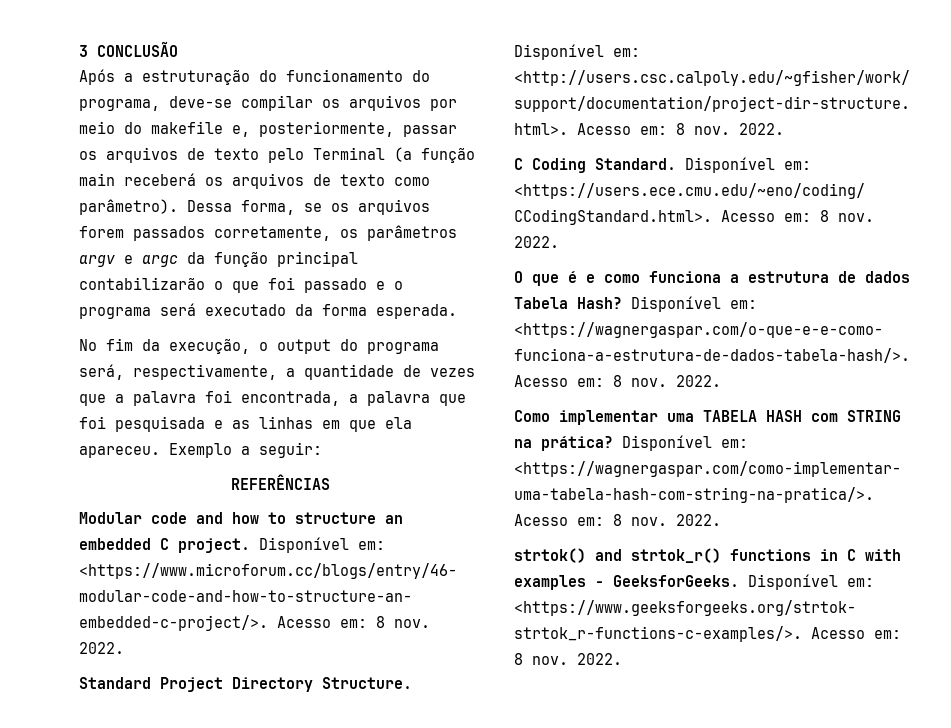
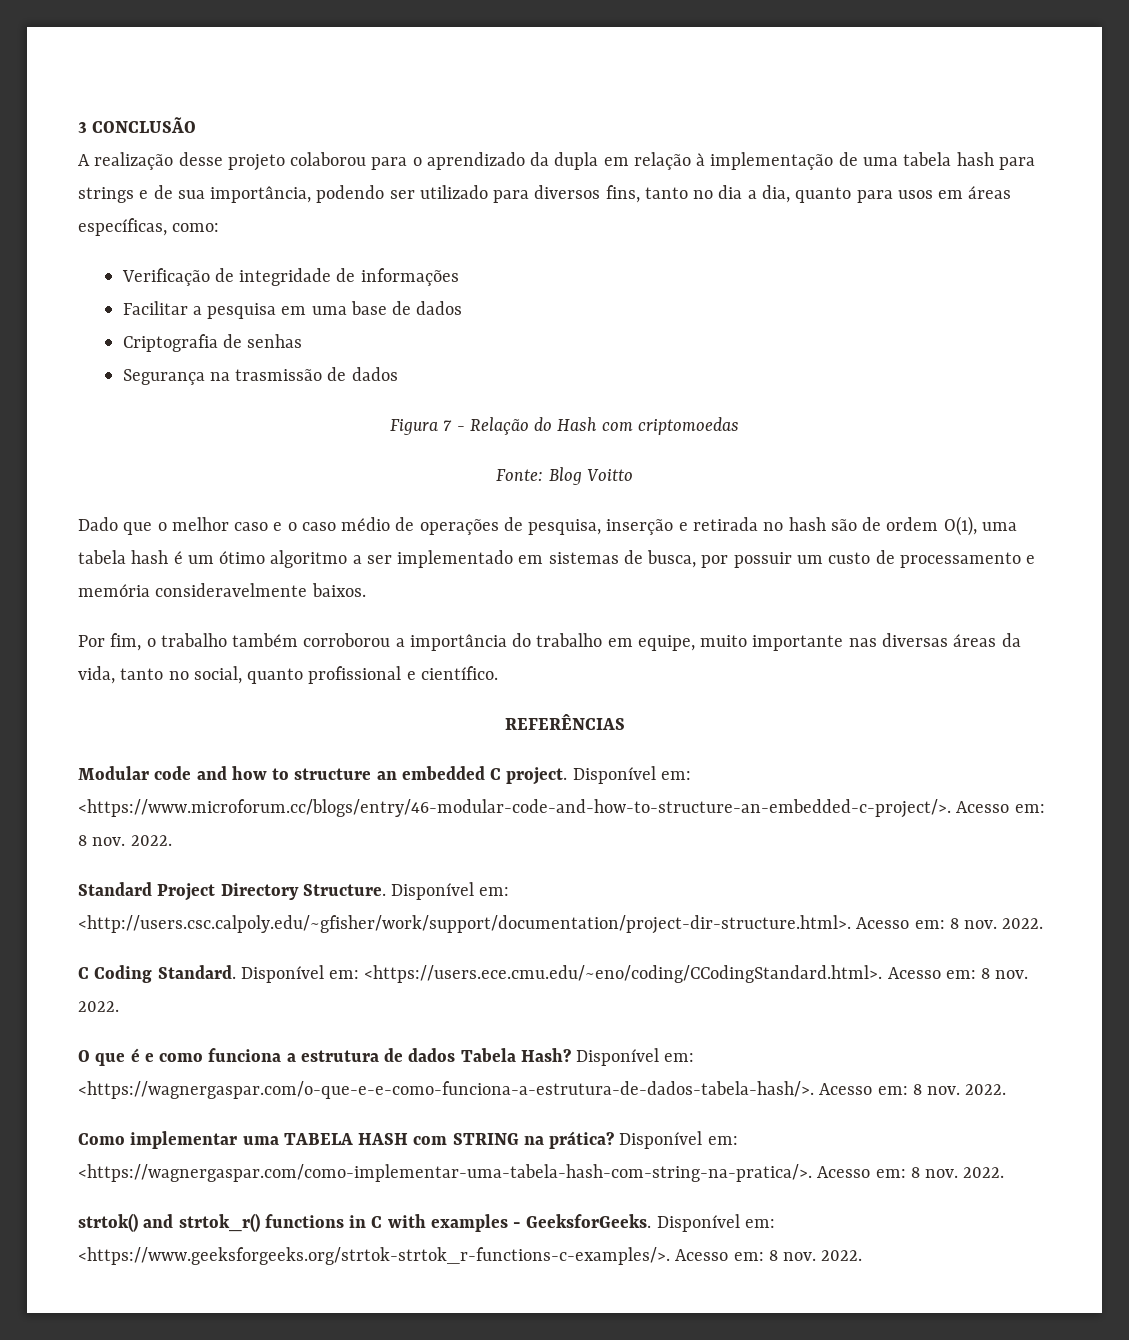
[79,69,430,85] [79,95,457,111] [79,121,457,137] [79,147,475,163] [79,173,430,189] [79,199,430,215] [79,225,457,241] [79,251,358,267] [79,277,403,293] [79,303,457,319] [79,338,439,354] [79,364,475,380] [79,390,466,406] [79,416,412,432] [79,442,322,458] Após a estruturação do funcionamento do programa, deve-se compilar os arquivos por meio do makefile e, posteriormente, passar os arquivos de texto pelo Terminal (a função main receberá os arquivos de texto como parâmetro). Dessa forma, se os arquivos forem passados corretamente, os parâmetros argv e argc da função principal contabilizarão o que foi passado e o programa será executado da forma esperada. // No fim da execução, o output do programa será, respectivamente, a quantidade de vezes que a palavra foi encontrada, a palavra que foi pesquisada e as linhas em que ela apareceu. Exemplo a seguir: -> [78,152,1035,171] [78,185,1012,203] [78,218,220,236] [121,268,459,286] [122,301,463,319] [122,334,303,352] [122,367,398,385] [390,417,739,435] [496,467,633,485] [78,516,1017,536] [78,550,1036,568] [78,583,366,597] [78,633,1021,651] [78,666,498,684] A realização desse projeto colaborou para o aprendizado da dupla em relação à implementação de uma tabela hash para strings e de sua importância, podendo ser utilizado para diversos fins, tanto no dia a dia, quanto para usos em áreas específicas, como: // Verificação de integridade de informações // Facilitar a pesquisa em uma base de dados // Criptografia de senhas // Segurança na trasmissão de dados // Figura 7 - Relação do Hash com criptomoedas // Fonte: Blog Voitto // Dado que o melhor caso e o caso médio de operações de pesquisa, inserção e retirada no hash são de ordem O(1), uma tabela hash é um ótimo algoritmo a ser implementado em sistemas de busca, por possuir um custo de processamento e memória consideravelmente baixos. // Por fim, o trabalho também corroborou a importância do trabalho em equipe, muito importante nas diversas áreas da vida, tanto no social, quanto profissional e científico.

